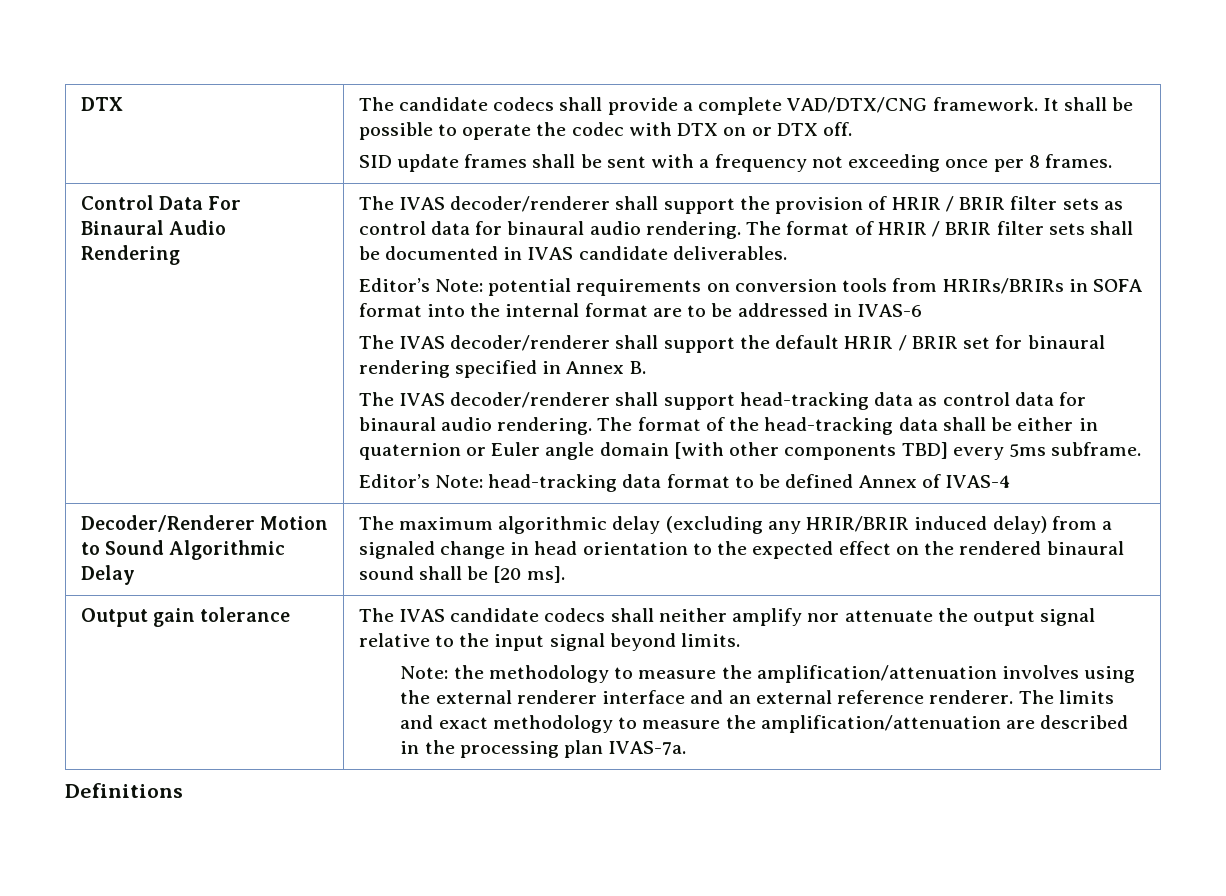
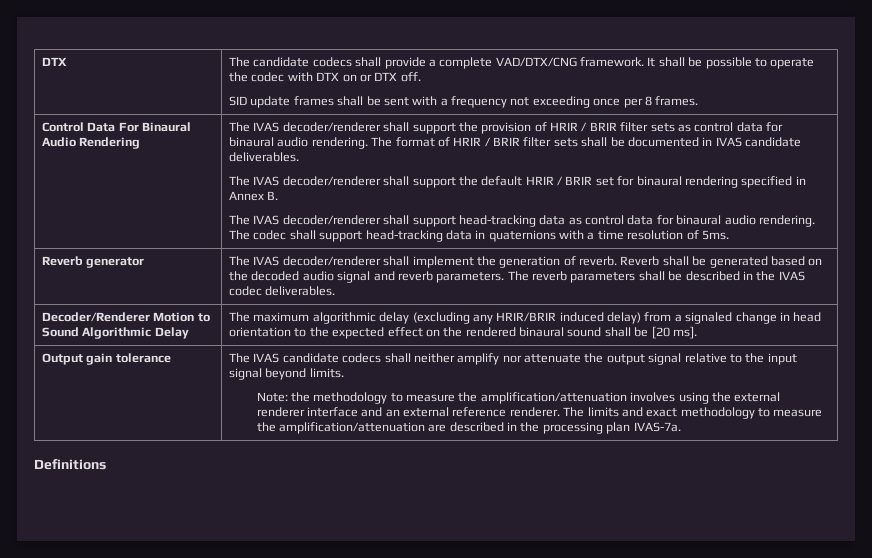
[358,278,1144,296] [358,303,923,317] // Editor’s Note: potential requirements on conversion tools from HRIRs/BRIRs in SOFA format into the internal format are to be addressed in IVAS-6 -> (300, 157) none
[637,417,1098,435] [358,442,1142,460] [358,474,1012,492] format of the head-tracking data shall be either in quaternion or Euler angle domain [with other components TBD] every 5ms subframe. // Editor’s Note: head-tracking data format to be defined Annex of IVAS-4 -> [253,230,729,242] [42,256,145,268] [229,256,823,268] [229,271,805,283] [229,286,336,296] codec shall support head-tracking data in quaternions with a time resolution of 5ms. // Reverb generator | The IVAS decoder/renderer shall implement the generation of reverb. Reverb shall be generated based on the decoded audio signal and reverb parameters. The reverb parameters shall be described in the IVAS codec deliverables.

